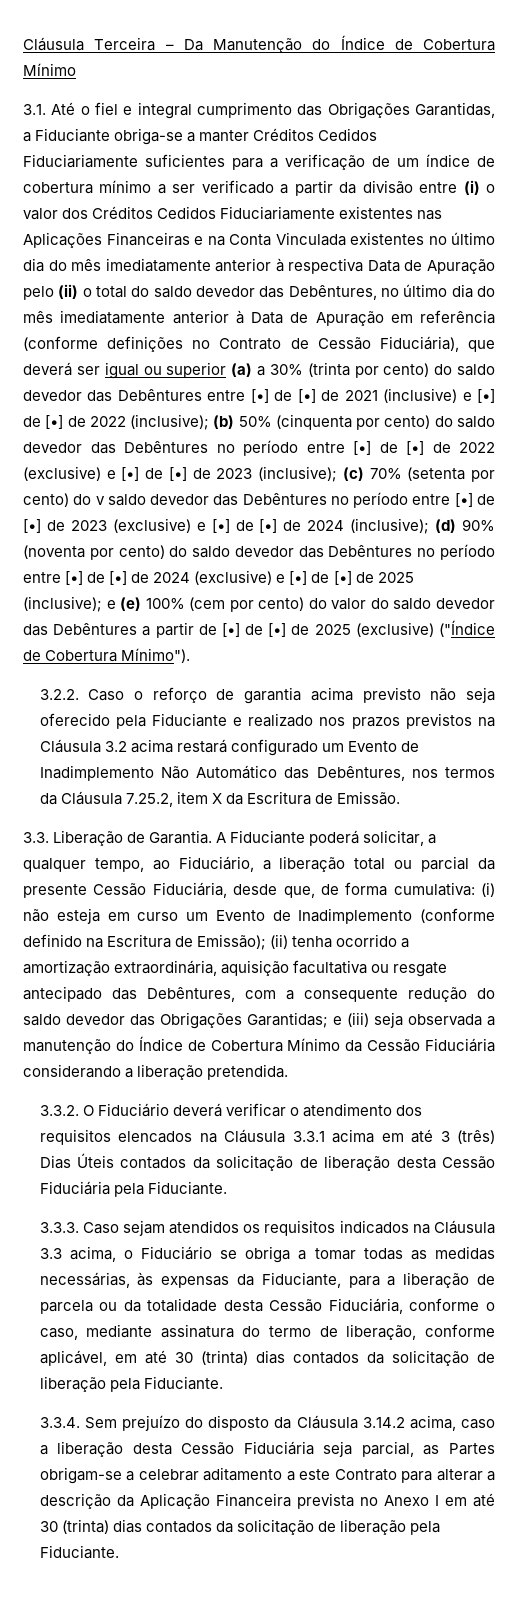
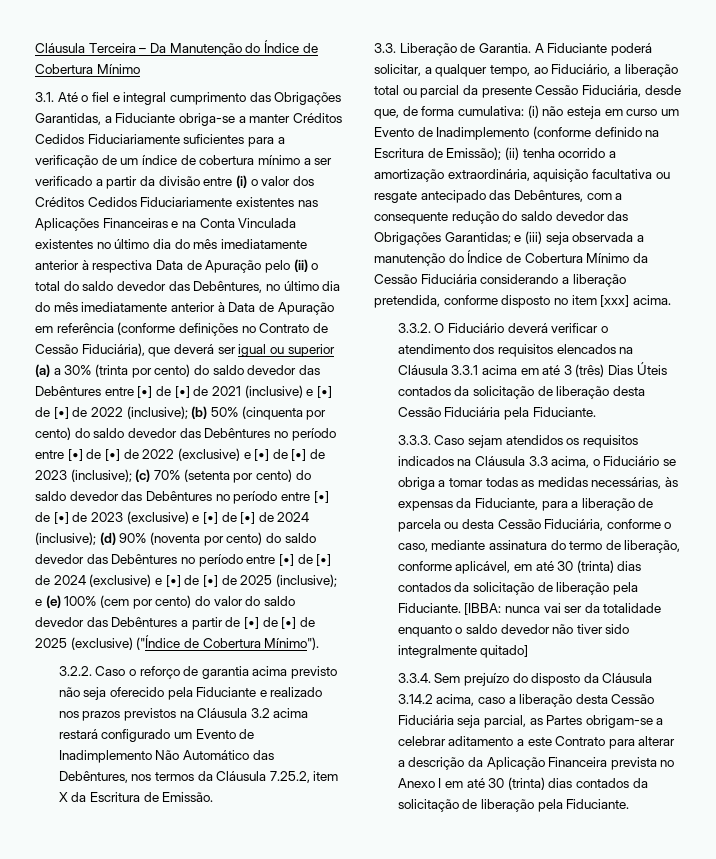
[95,496,105,505] v -> (311, 475) none
[207,1064,289,1080] pretendida. -> [374,295,671,308] pretendida, conforme disposto no item [xxx] acima.
[123,1298,218,1312] da totalidade -> (459, 525) none
(223, 1383) none -> [464,603,662,615] [397,624,630,637] [397,645,529,658] [IBBA: nunca vai ser da totalidade enquanto o saldo devedor não tiver sido integralmente quitado]

